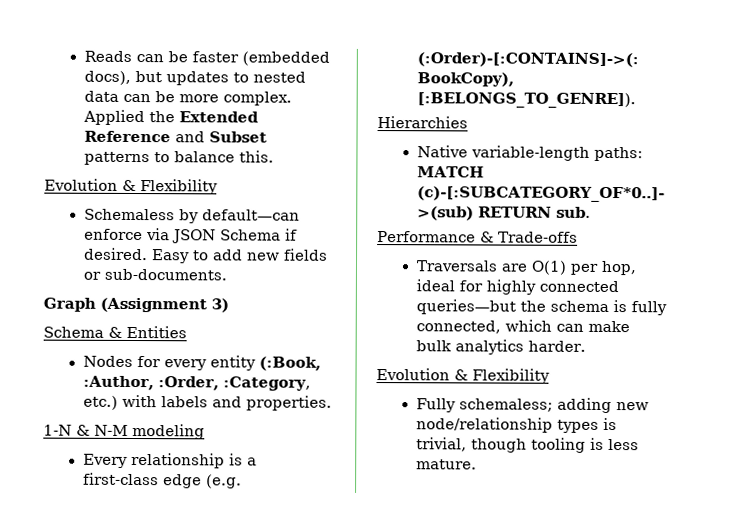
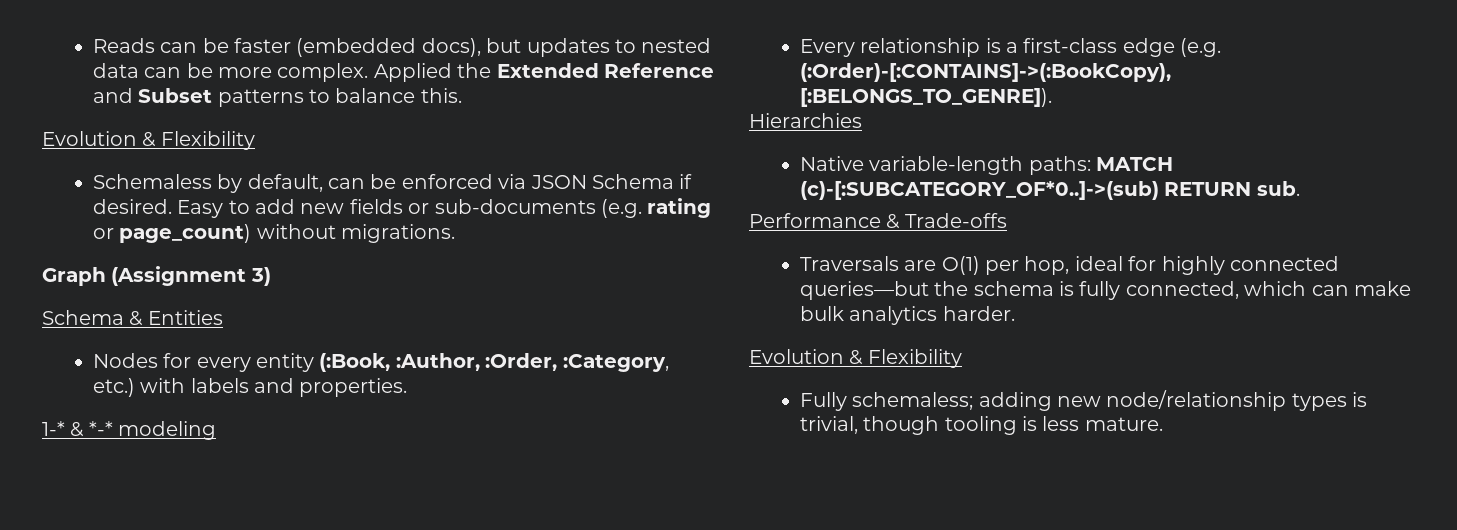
[201,209,300,221] [83,228,143,241] default—can enforce -> [247,174,493,192] default, can be enforced
[103,268,227,281] sub-documents. -> [434,198,712,218] [92,224,456,243] sub-documents (e.g. rating or page_count) without migrations.
[43,424,128,436] 1-N & N-M -> [42,421,113,437] 1-* & *-*

